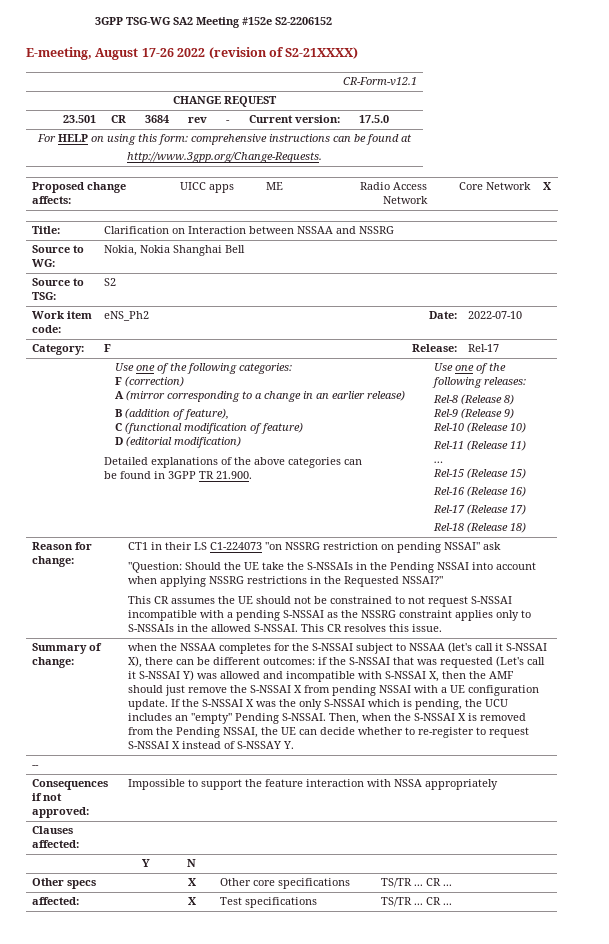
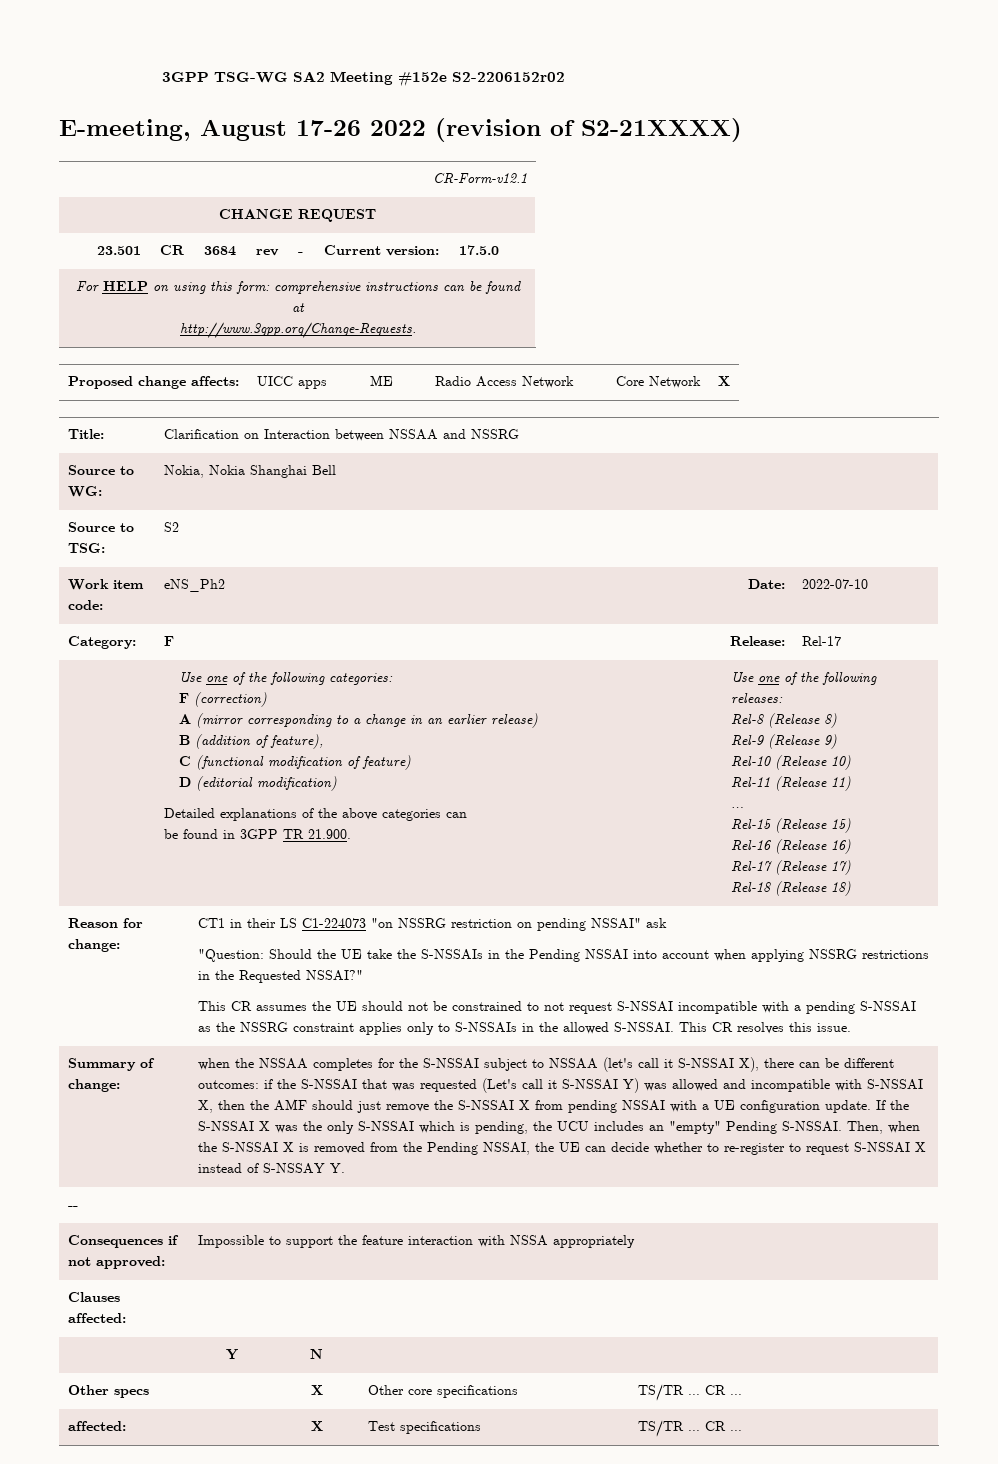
[275,17,333,25] S2-2206152 -> [451,72,565,82] S2-2206152r02

